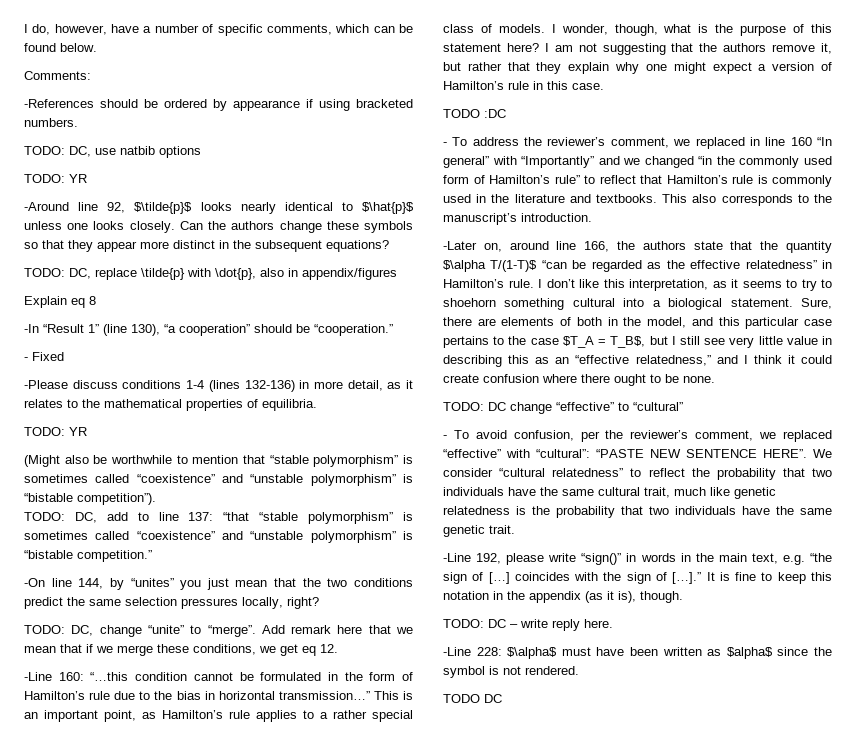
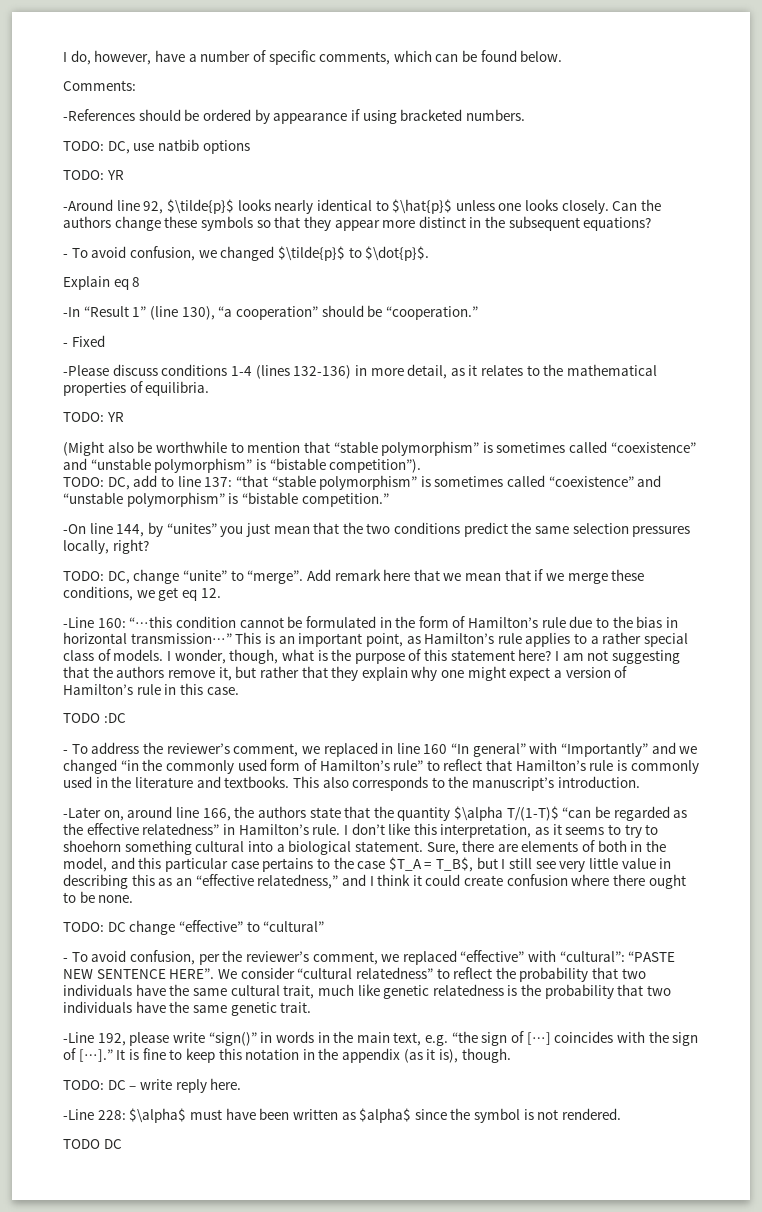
[24,268,397,280] TODO: DC, replace \tilde{p} with \dot{p}, also in appendix/figures -> [63,246,430,261] - To avoid confusion, we changed $\tilde{p}$ to $\dot{p}$.

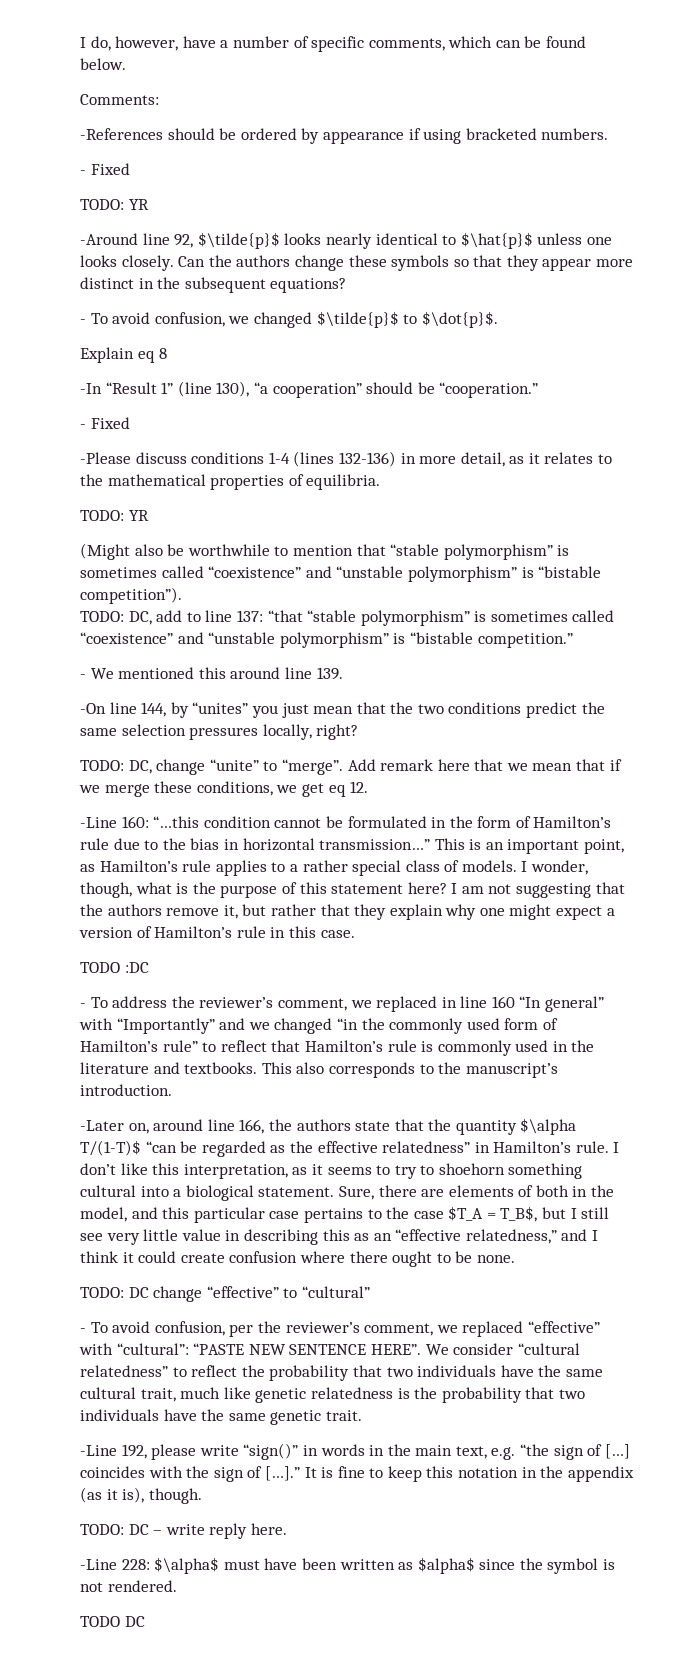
[63,139,250,154] TODO: DC, use natbib options -> [80,163,130,175] - Fixed
(389, 500) none -> [80,667,343,680] // - We mentioned this around line 139.

